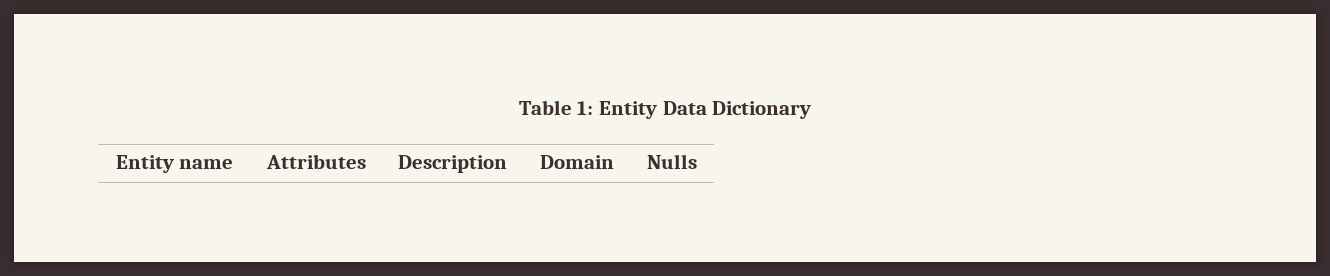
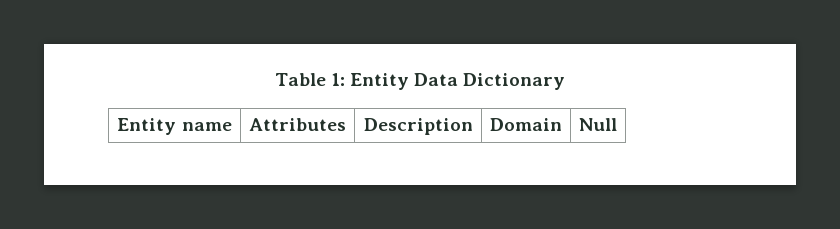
[647,154,697,169] Nulls -> [579,118,617,131] Null

